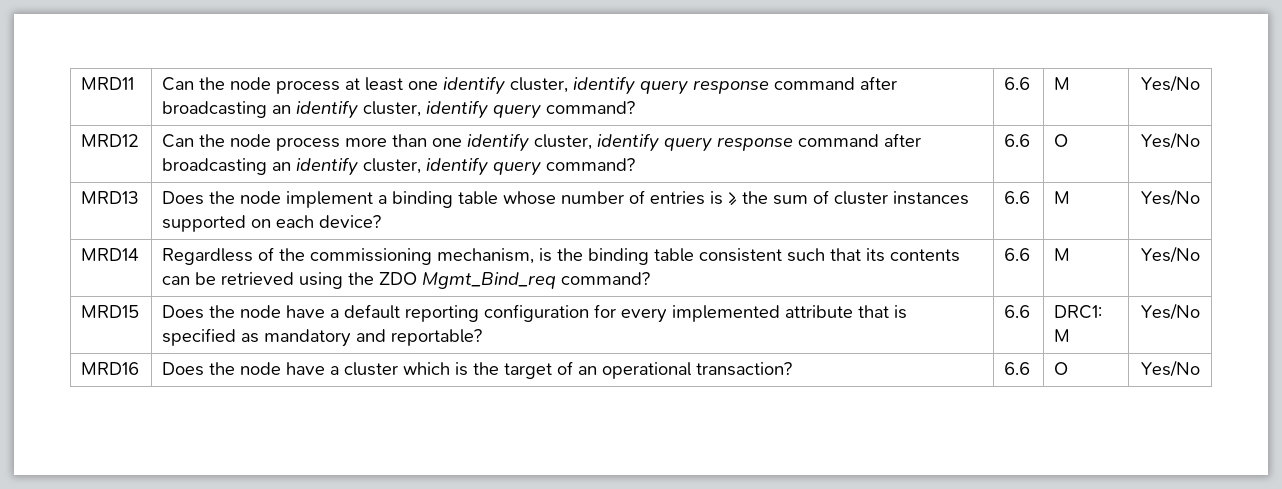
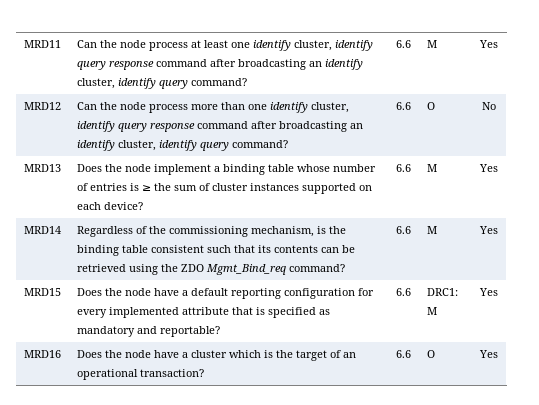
[1140,75,1200,92] Yes/No -> [479,40,498,48] Yes
[1140,132,1200,149] Yes/No -> [482,102,496,110] No
[1140,189,1200,206] Yes/No -> [479,164,498,172] Yes
[1140,246,1200,263] Yes/No -> [479,226,498,234] Yes
[1140,303,1200,320] Yes/No -> [479,288,498,296] Yes
[1140,360,1200,377] Yes/No -> [479,350,498,358] Yes

